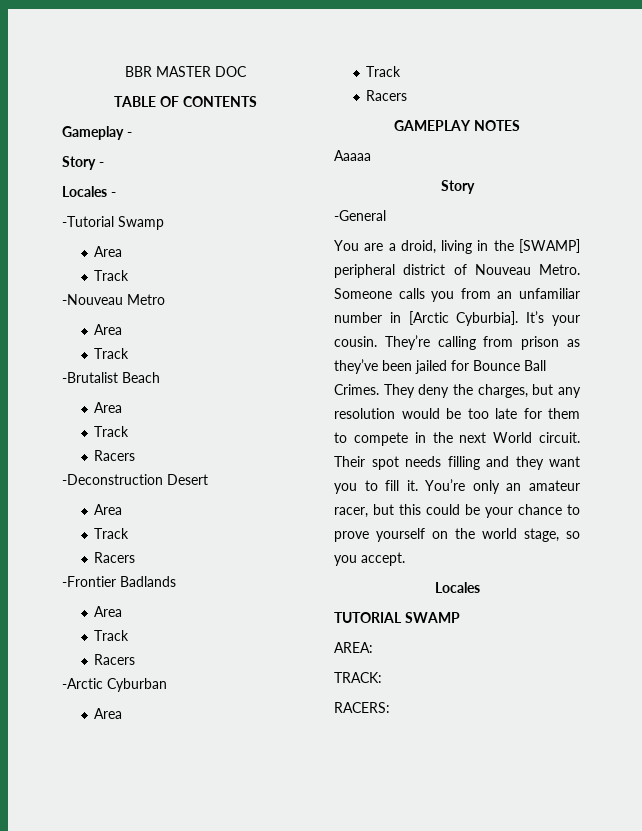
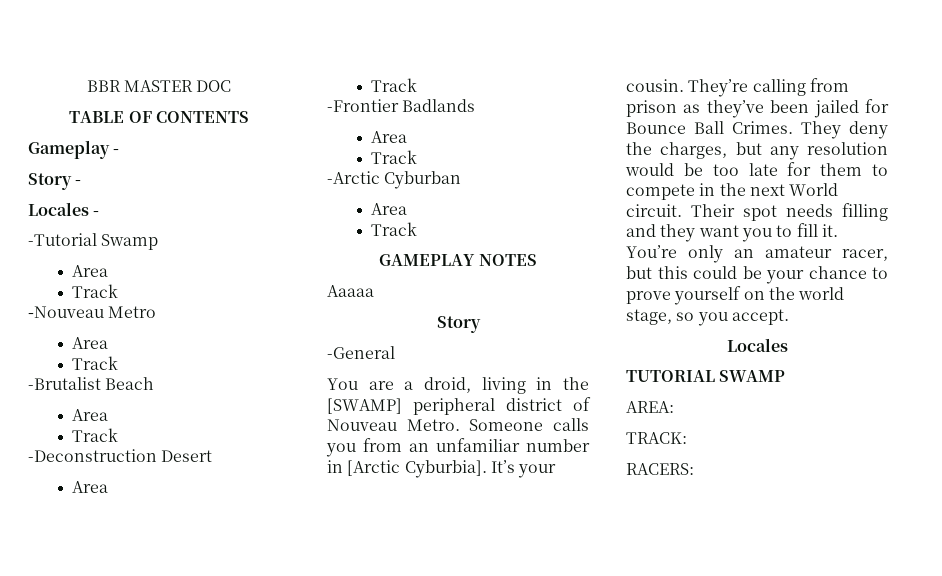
[94,450,136,461] // Racers -> (119, 435) none
[94,552,136,563] // Racers -> (418, 85) none
[94,654,136,665] // Racers -> (418, 157) none
[366,90,408,101] // Racers -> (418, 229) none

